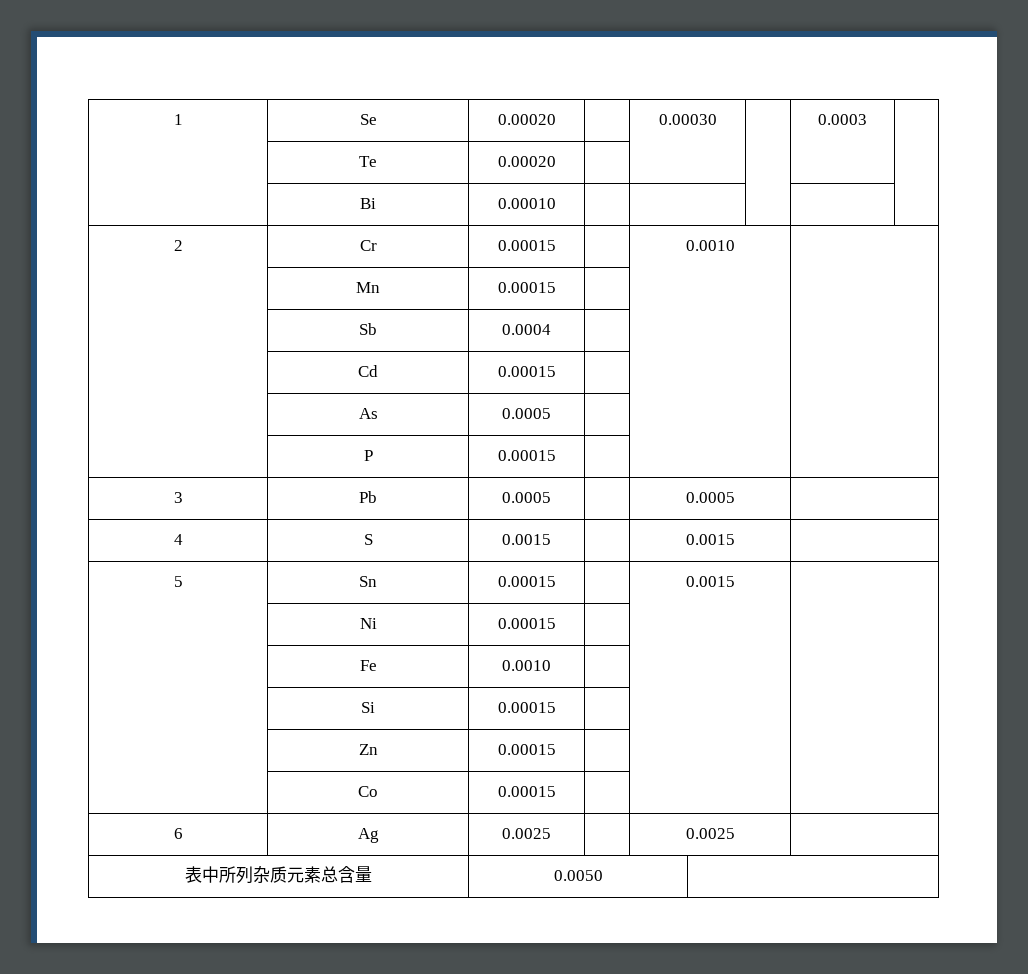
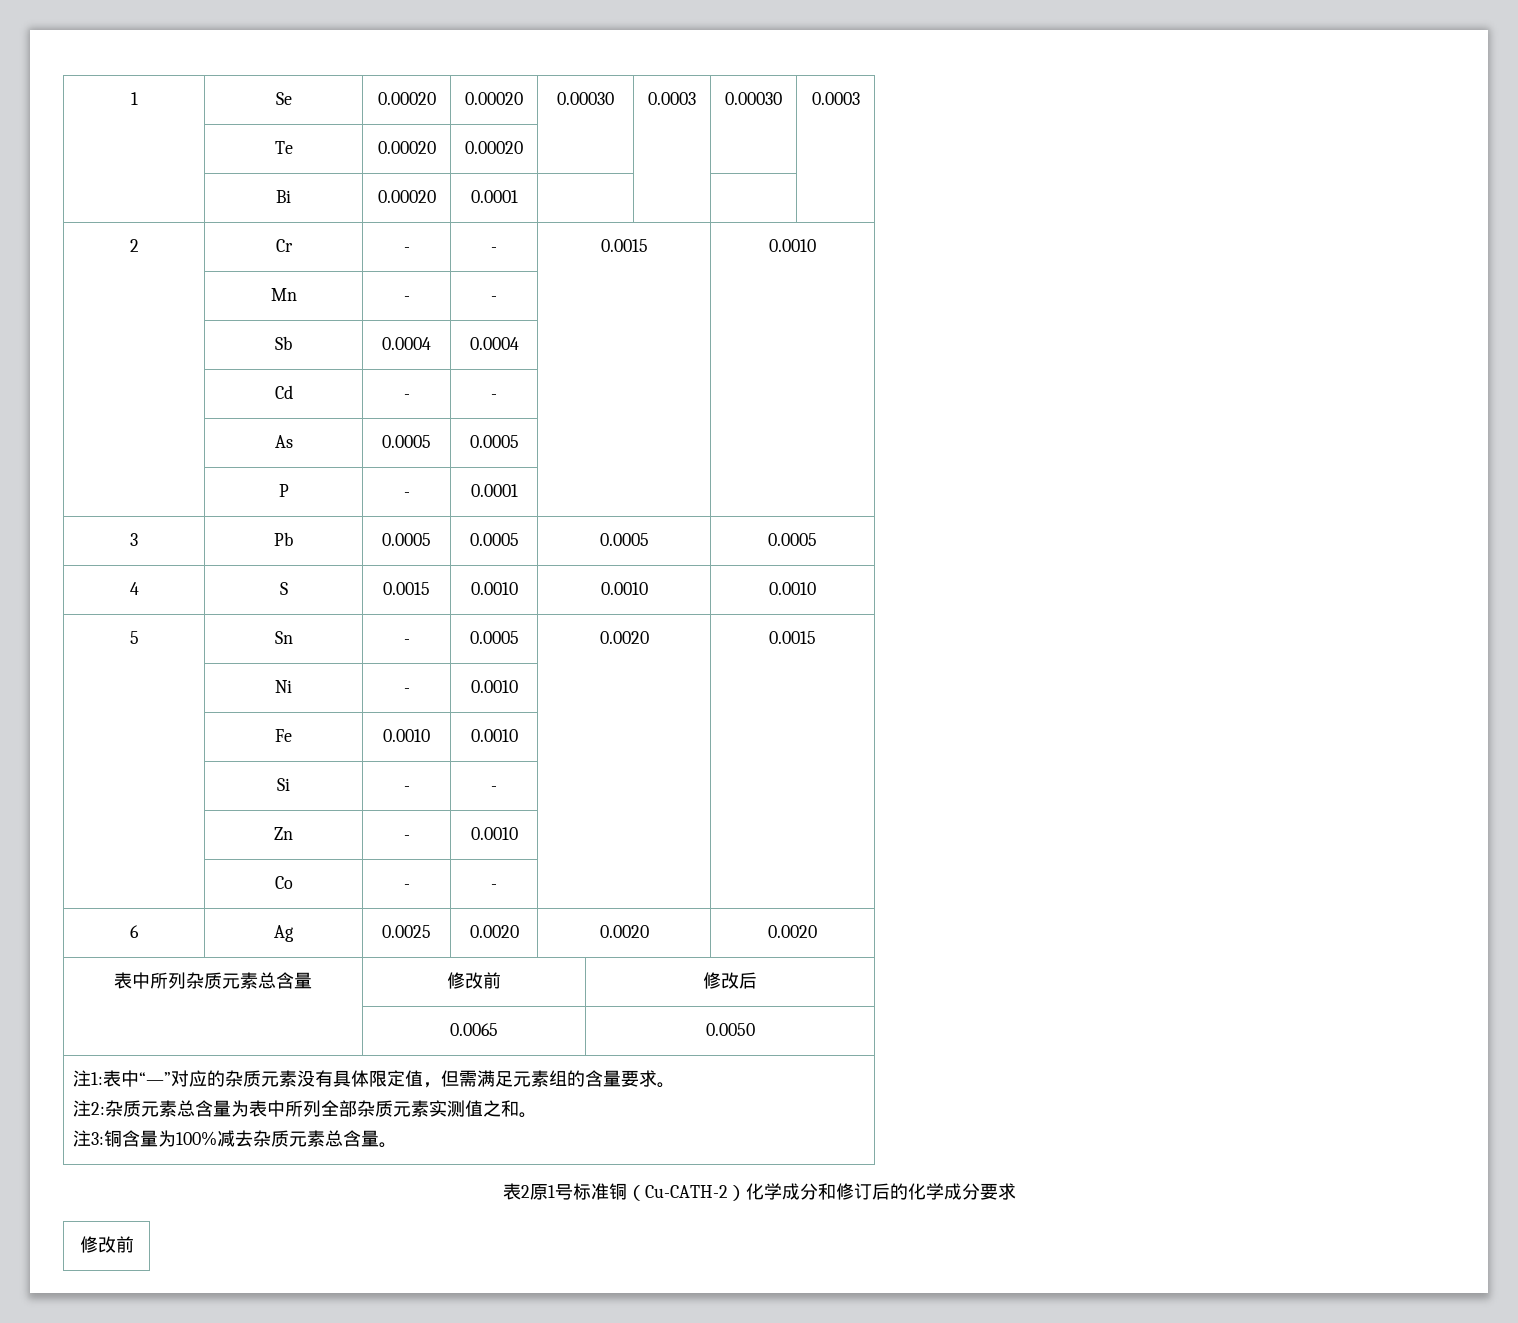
[658,114,717,125] [818,114,867,125] | 0.00030 | | 0.0003 | -> [465,92,523,105] [557,92,614,105] [648,92,696,105] [725,92,782,105] [811,92,860,105] 0.00020 | 0.00030 | 0.0003 | 0.00030 | 0.0003
(556, 161) none -> [465,141,523,154] 0.00020
[497,198,556,209] 0.00010 | -> [377,190,436,203] [470,190,518,203] 0.00020 | 0.0001
[497,240,556,251] [685,240,735,251] 0.00015 | | 0.0010 | -> [403,247,410,252] [491,247,497,252] [600,239,648,252] [769,239,816,252] - | - | 0.0015 | 0.0010
[497,282,556,293] 0.00015 | -> [403,296,410,301] [491,296,497,301] - | -
(551, 329) none -> [469,337,519,350] 0.0004
[497,366,556,377] 0.00015 | -> [403,394,410,399] [491,394,497,399] - | -
(551, 413) none -> [469,435,519,448] 0.0005
[497,450,556,461] 0.00015 | -> [403,492,410,497] [470,484,518,497] - | 0.0001
[685,492,735,503] | 0.0005 | -> [469,533,519,546] [599,533,649,546] [768,533,817,546] 0.0005 | 0.0005 | 0.0005
[685,534,735,545] | 0.0015 | -> [470,582,518,595] [600,582,648,595] [769,582,816,595] 0.0010 | 0.0010 | 0.0010
[497,576,556,587] [685,576,735,587] 0.00015 | | 0.0015 | -> [403,639,410,644] [469,631,519,644] [599,631,649,644] [769,631,816,644] - | 0.0005 | 0.0020 | 0.0015
[497,618,556,629] 0.00015 | -> [403,688,410,693] [470,680,518,693] - | 0.0010
(551, 665) none -> [470,729,518,742] 0.0010
[497,702,556,713] 0.00015 | -> [403,786,410,791] [491,786,497,791] - | -
[497,744,556,755] 0.00015 | -> [403,835,410,840] [470,827,518,840] - | 0.0010
[497,786,556,797] 0.00015 | -> [403,884,410,889] [491,884,497,889] - | -
[685,828,735,839] | 0.0025 | -> [469,925,519,938] [599,925,649,938] [768,925,817,938] 0.0020 | 0.0020 | 0.0020
[553,870,603,881] 0.0050 | -> [447,972,501,989] [703,972,757,989] [450,1023,498,1036] [705,1023,755,1036] [72,1070,675,1088] [72,1100,537,1118] [72,1130,397,1148] [502,1183,1016,1201] [79,1236,134,1253] 修改前 | 修改后 // | 0.0065 | 0.0050 // 注1:表中“—”对应的杂质元素没有具体限定值，但需满足元素组的含量要求。 // 注2:杂质元素总含量为表中所列全部杂质元素实测值之和。 // 注3:铜含量为100%减去杂质元素总含量。 // 表2原1号标准铜（Cu-CATH-2）化学成分和修订后的化学成分要求 // 修改前

